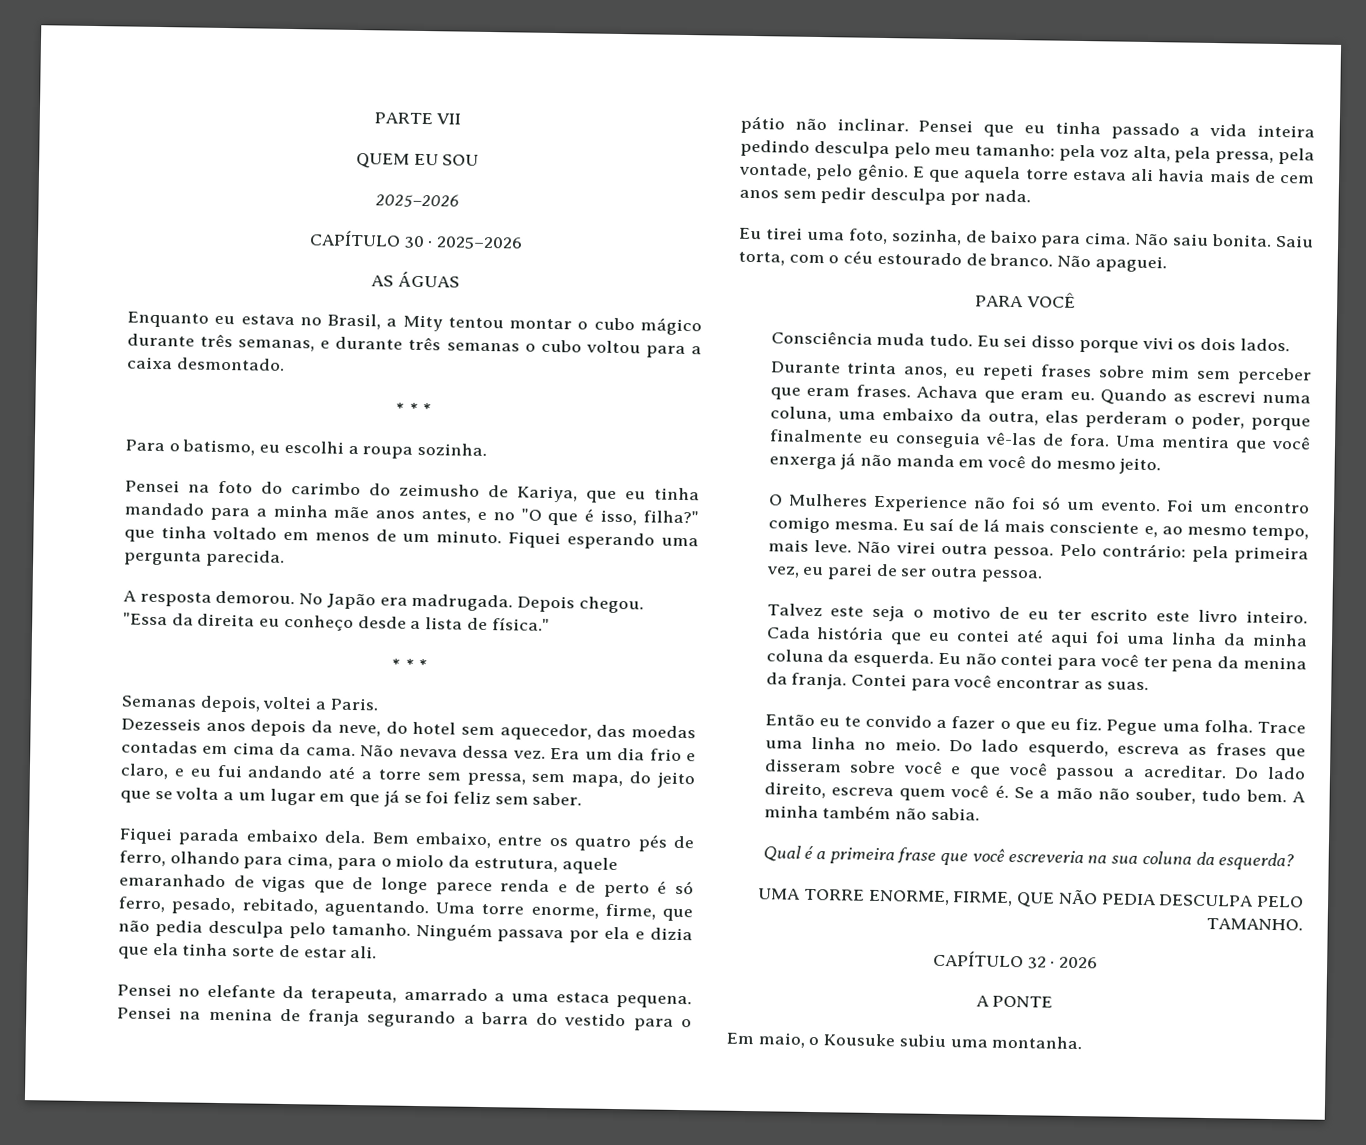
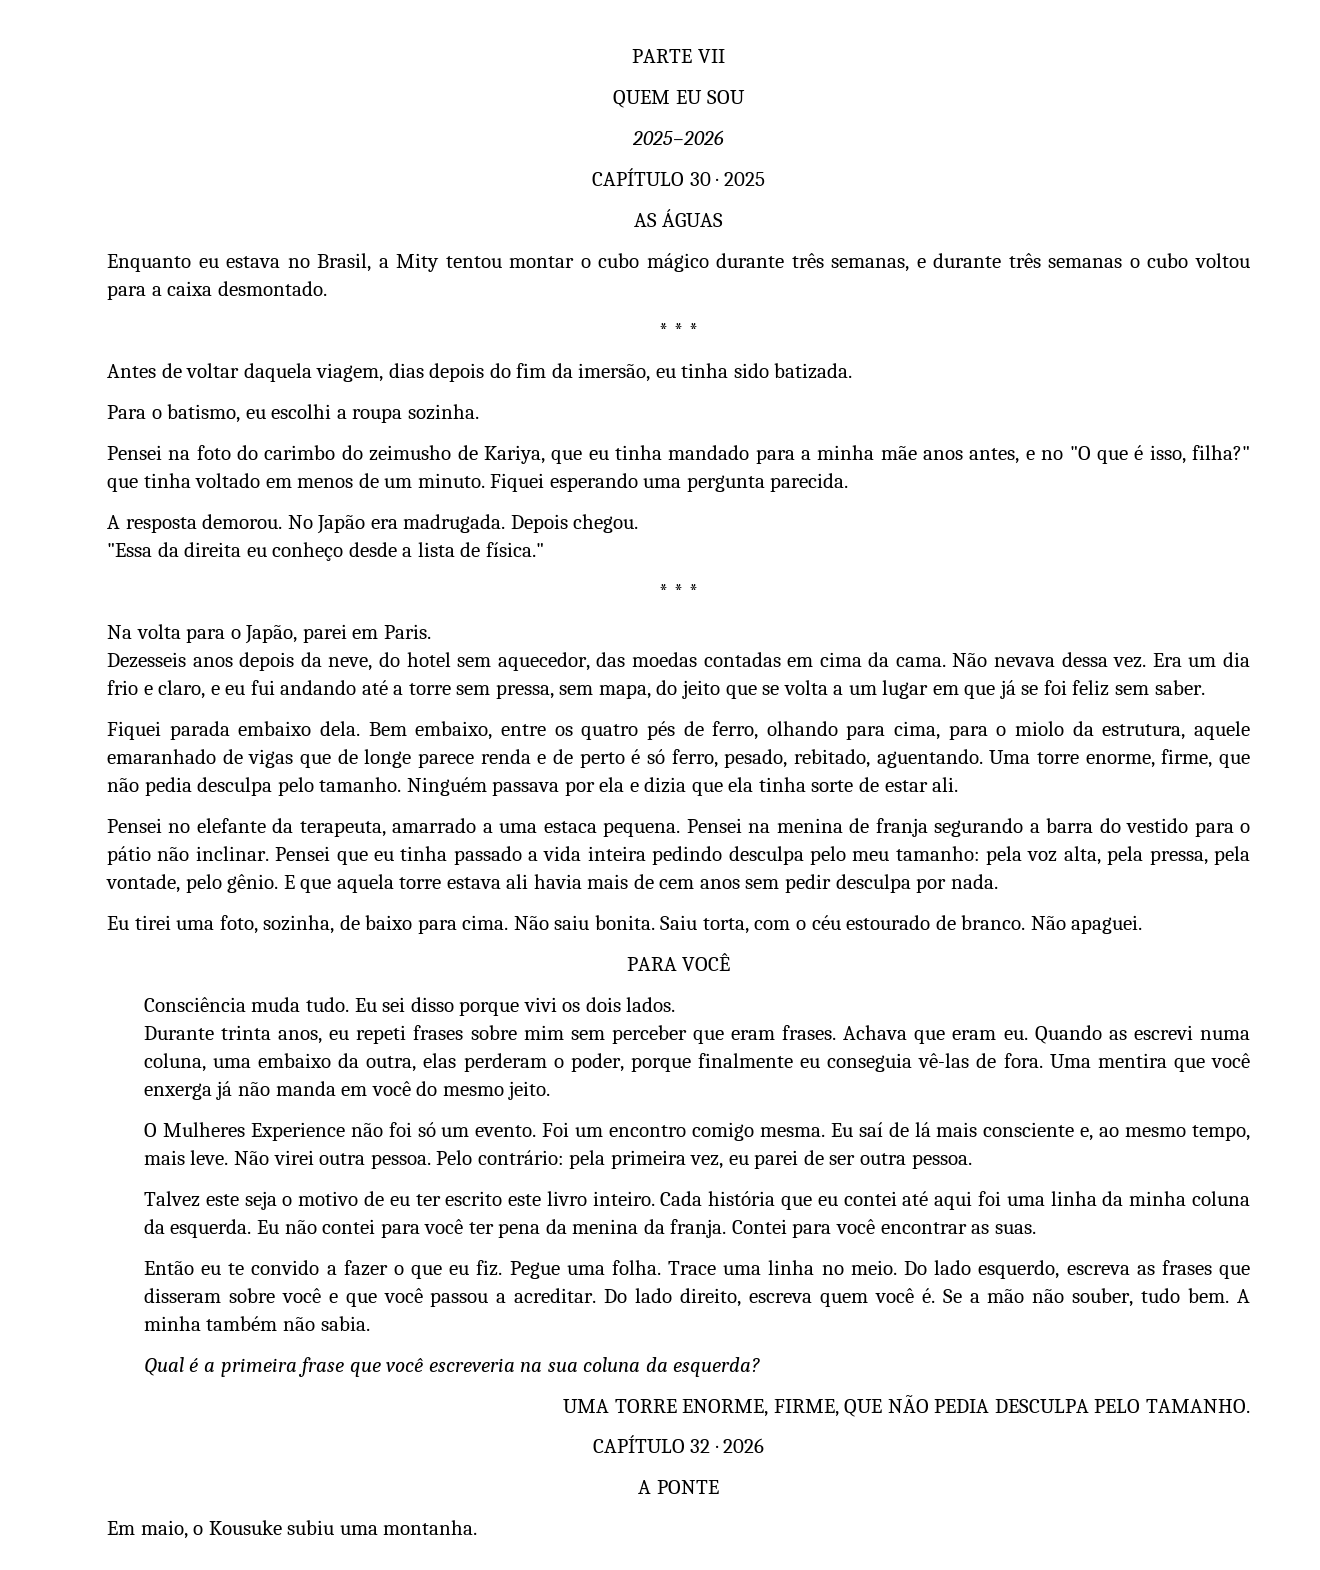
[436,236,524,250] 2025–2026 -> [723,172,765,186] 2025
(433, 409) none -> [107,363,853,382] // Antes de voltar daquela viagem, dias depois do fim da imersão, eu tinha sido batizada.
[121,695,327,713] Semanas depois, voltei a -> [107,624,379,644] Na volta para o Japão, parei em

